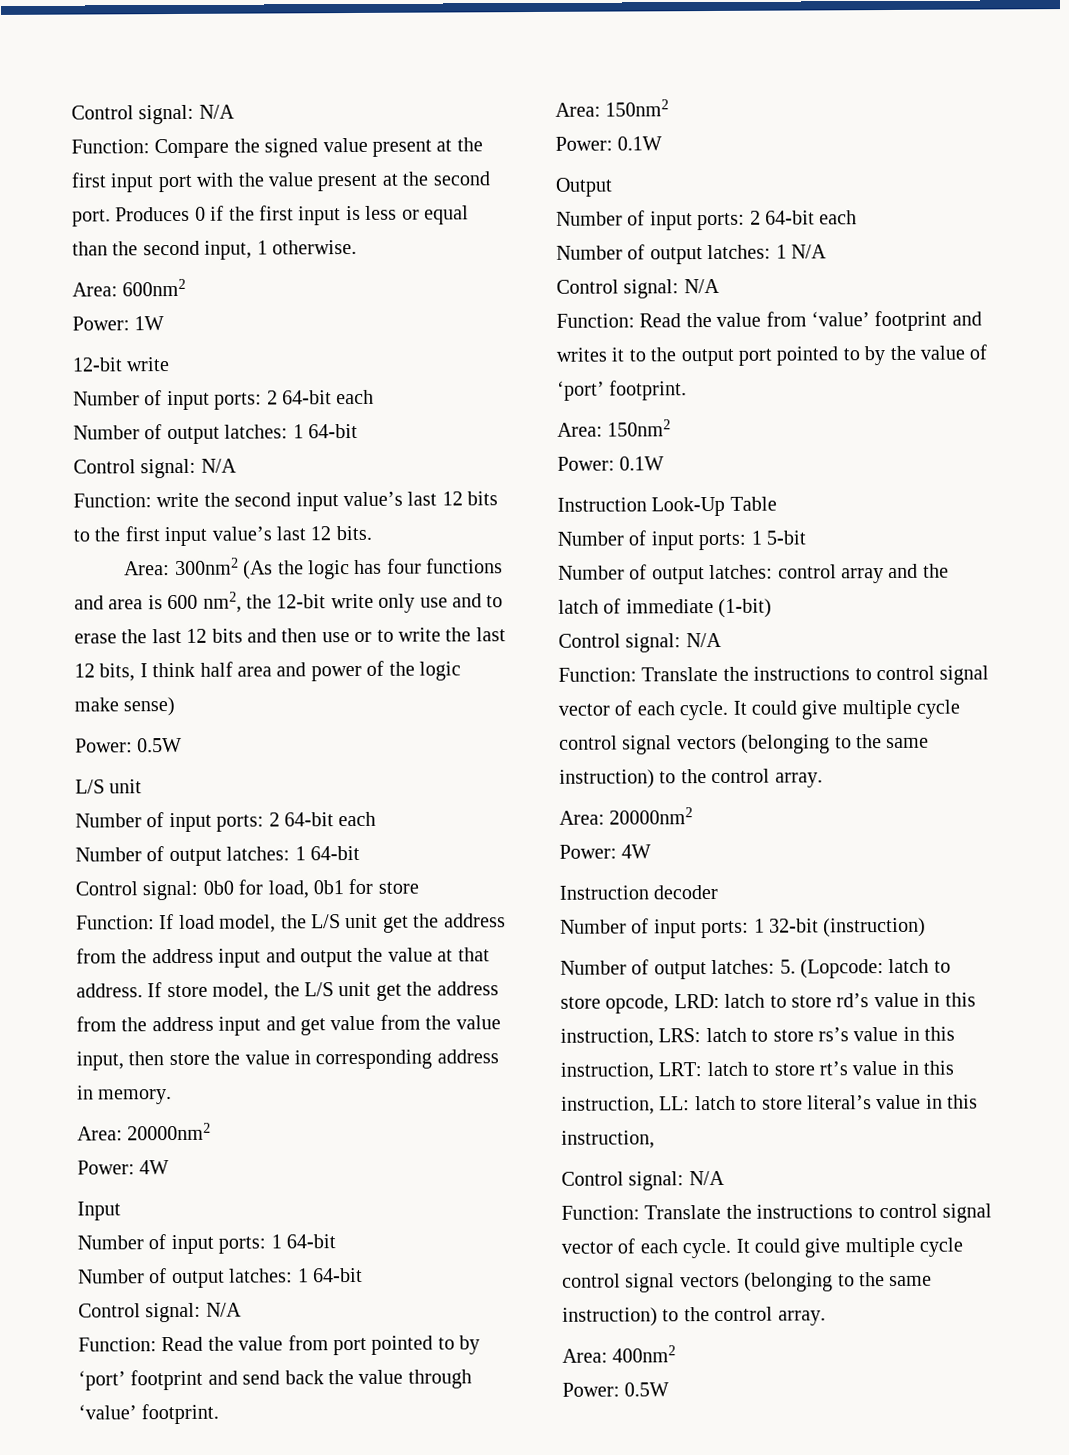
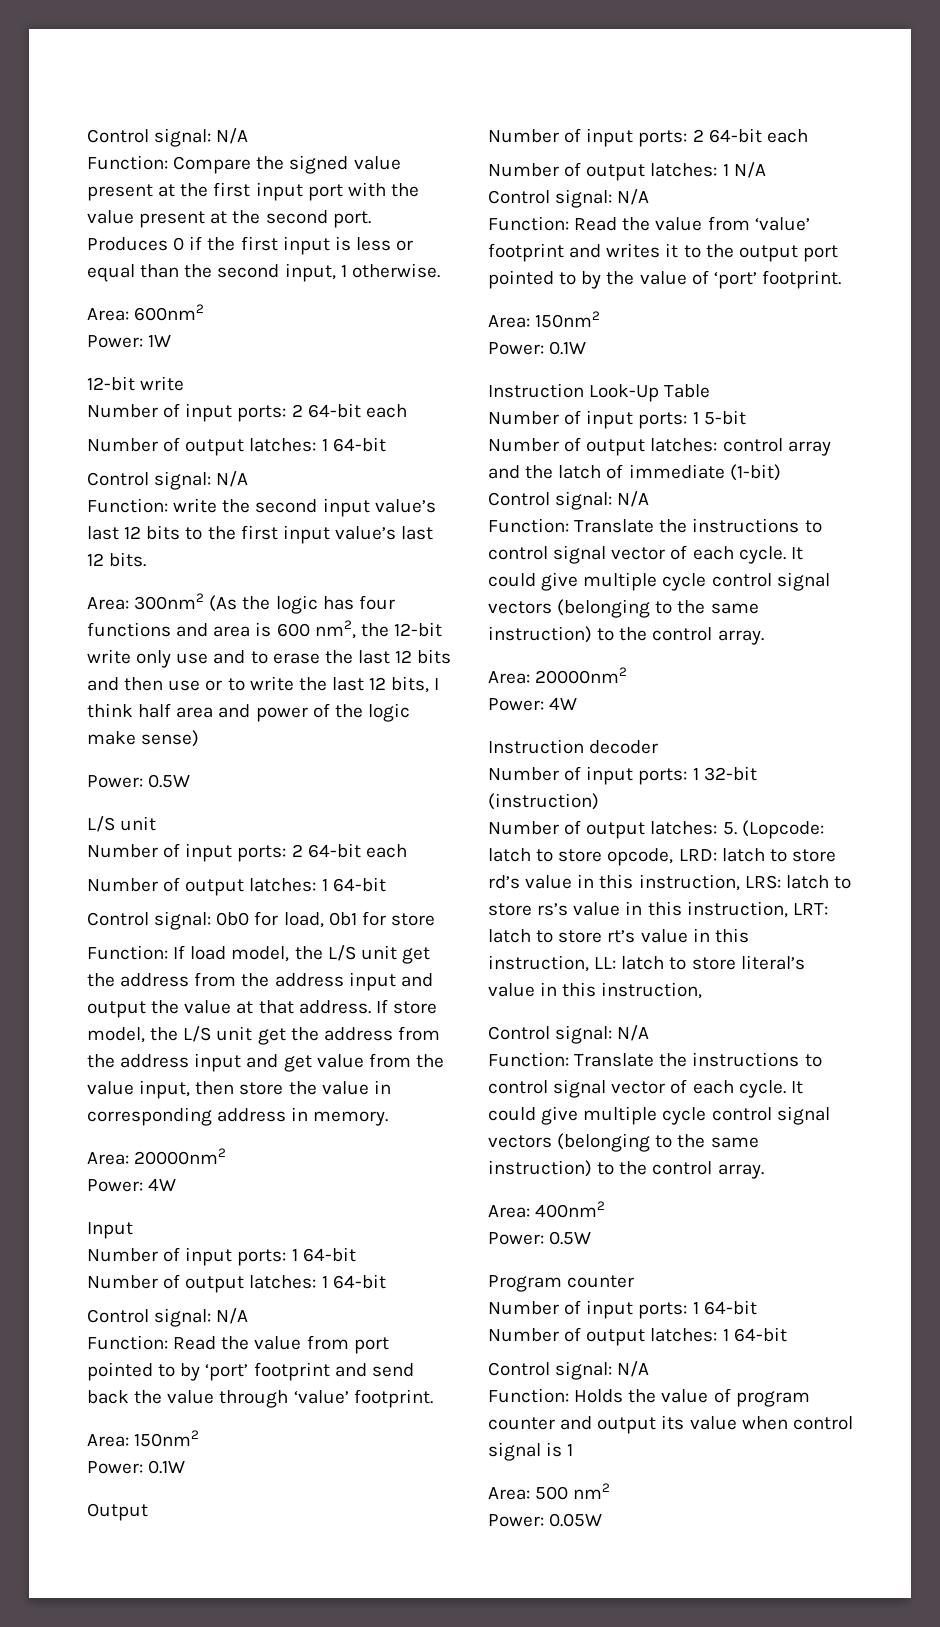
(670, 1389) none -> [488,1275,635,1292] [488,1300,757,1319] [488,1327,787,1346] [488,1361,650,1380] [488,1388,810,1407] [488,1415,853,1434] [488,1442,574,1461] [488,1483,611,1500] [488,1513,603,1527] // Program counter // Number of input ports: 1 64-bit // Number of output latches: 1 64-bit // Control signal: N/A // Function: Holds the value of program counter and output its value when control signal is 1 // Area: 500 nm2 // Power: 0.05W

